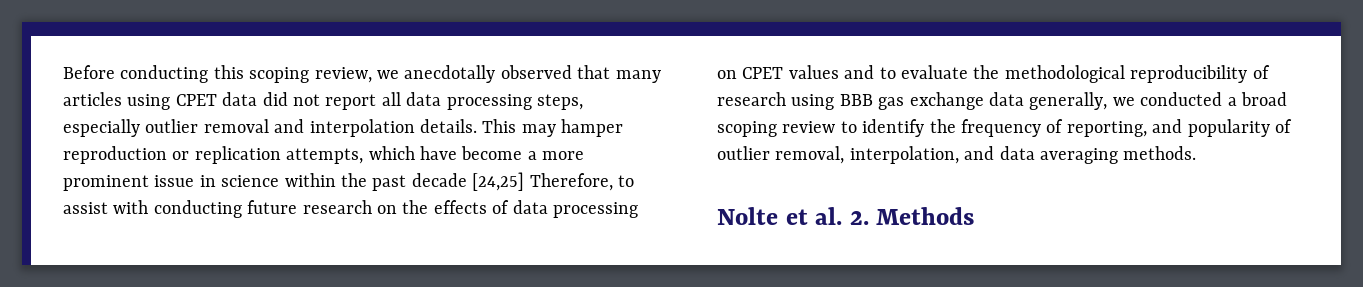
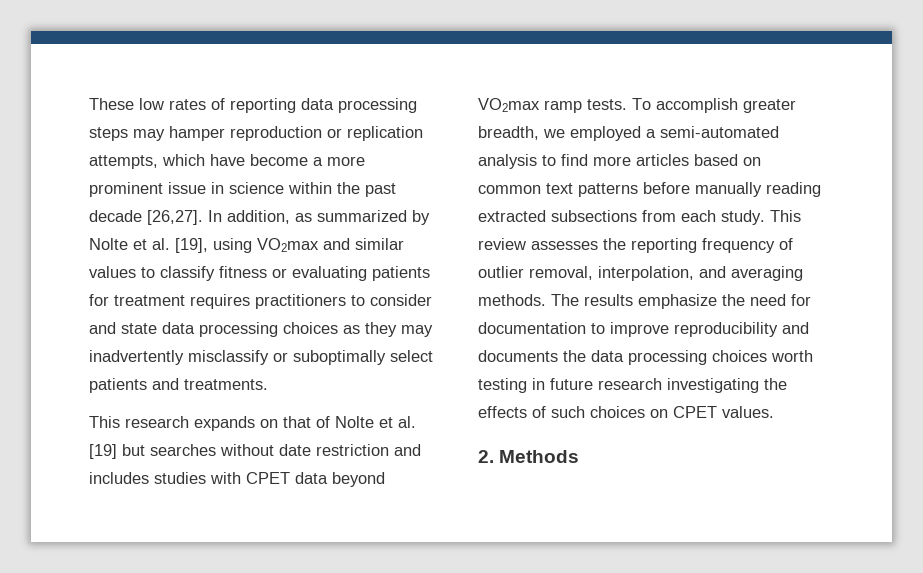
[63,65,661,83] [63,92,583,110] [63,119,517,137] Before conducting this scoping review, we anecdotally observed that many articles using CPET data did not report all data processing steps, especially outlier removal and interpolation details. This -> [89,98,417,113] [89,127,128,141] These low rates of reporting data processing steps
[472,172,634,191] [63,200,638,218] [717,65,1270,83] [717,92,1287,110] [717,119,1270,137] [24,25] Therefore, to assist with conducting future research on the effects of data processing on CPET values and to evaluate the methodological reproducibility of research using BBB gas exchange data generally, we conducted a broad scoping review to identify the frequency of reporting, and popularity -> [147,210,430,225] [89,238,404,253] [89,266,430,281] [89,294,432,309] [89,322,433,337] [89,350,433,365] [89,378,268,393] [89,416,416,431] [89,444,421,459] [89,472,385,487] [478,98,796,113] [478,126,779,141] [478,154,761,169] [478,182,821,197] [478,210,801,225] [478,238,775,253] [26,27]. In addition, as summarized by Nolte et al. [19], using VO2max and similar values to classify fitness or evaluating patients for treatment requires practitioners to consider and state data processing choices as they may inadvertently misclassify or suboptimally select patients and treatments. // This research expands on that of Nolte et al. [19] but searches without date restriction and includes studies with CPET data beyond VO2max ramp tests. To accomplish greater breadth, we employed a semi-automated analysis to find more articles based on common text patterns before manually reading extracted subsections from each study. This review assesses the reporting frequency
[999,146,1035,160] data -> (726, 272) none
[717,207,843,225] // Nolte et al. -> [551,294,811,309] [478,322,809,337] [478,350,813,365] [478,378,787,393] [478,406,774,418] The results emphasize the need for documentation to improve reproducibility and documents the data processing choices worth testing in future research investigating the effects of such choices on CPET values. //

